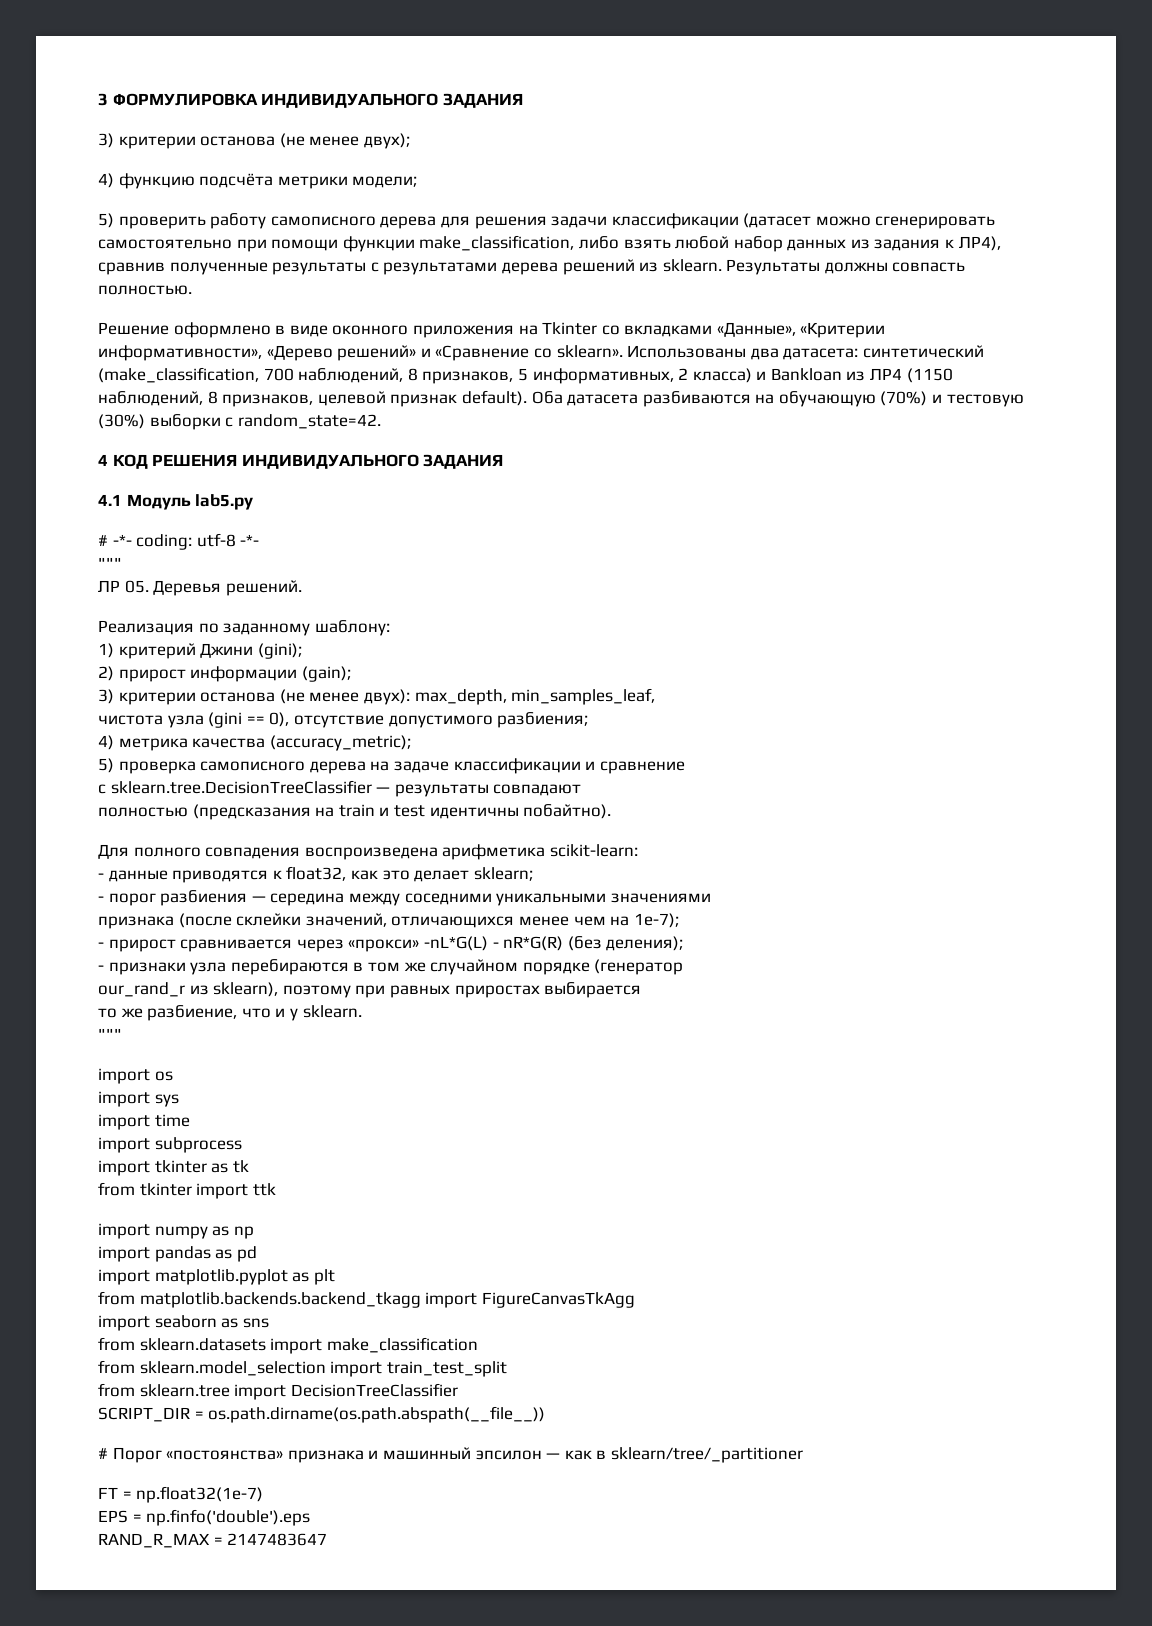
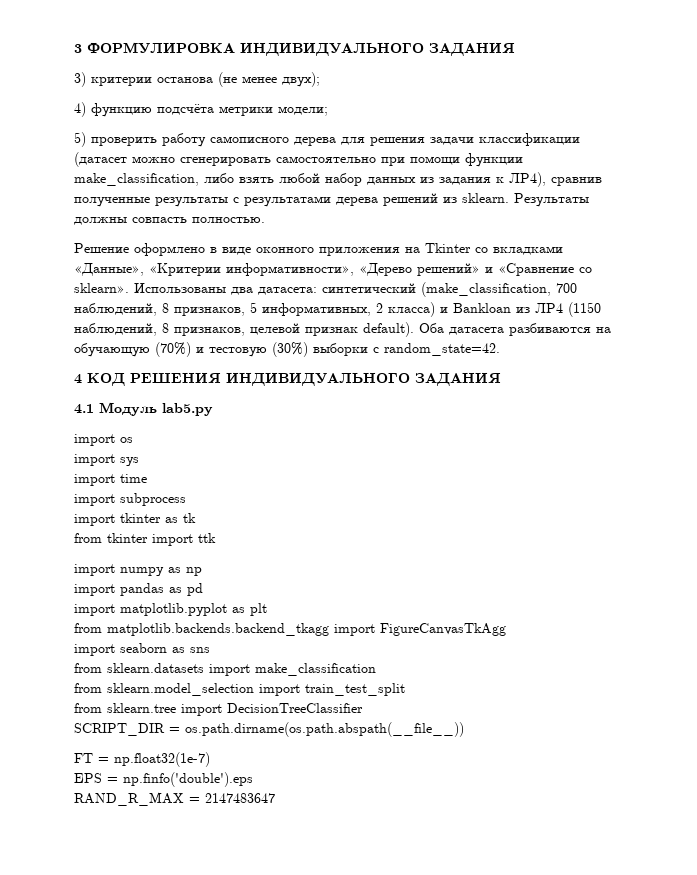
[98,533,260,550] [98,557,122,569] [98,580,302,596] [98,620,390,636] [98,643,302,659] [98,666,351,682] [98,688,656,705] [98,712,589,728] [98,735,411,751] [98,758,685,774] [98,780,582,797] [98,804,612,820] [98,844,638,860] [98,866,533,883] [98,890,711,906] [98,913,679,929] [98,936,684,952] [98,959,684,975] [98,982,642,998] [98,1005,362,1021] [98,1028,122,1040] // # -*- coding: utf-8 -*- // """ // ЛР 05. Деревья решений. // Реализация по заданному шаблону: // 1) критерий Джини (gini); // 2) прирост информации (gain); // 3) критерии останова (не менее двух): max_depth, min_samples_leaf, // чистота узла (gini == 0), отсутствие допустимого разбиения; // 4) метрика качества (accuracy_metric); // 5) проверка самописного дерева на задаче классификации и сравнение // с sklearn.tree.DecisionTreeClassifier — результаты совпадают // полностью (предсказания на train и test идентичны побайтно). // Для полного совпадения воспроизведена арифметика scikit-learn: // - данные приводятся к float32, как это делает sklearn; // - порог разбиения — середина между соседними уникальными значениями // признака (после склейки значений, отличающихся менее чем на 1e-7); // - прирост сравнивается через «прокси» -nL*G(L) - nR*G(R) (без деления); // - признаки узла перебираются в том же случайном порядке (генератор // our_rand_r из sklearn), поэтому при равных приростах выбирается // то же разбиение, что и у sklearn. // """ -> (213, 409) none
[98,1447,803,1463] // # Порог «постоянства» признака и машинный эпсилон — как в sklearn/tree/_partitioner -> (464, 729) none

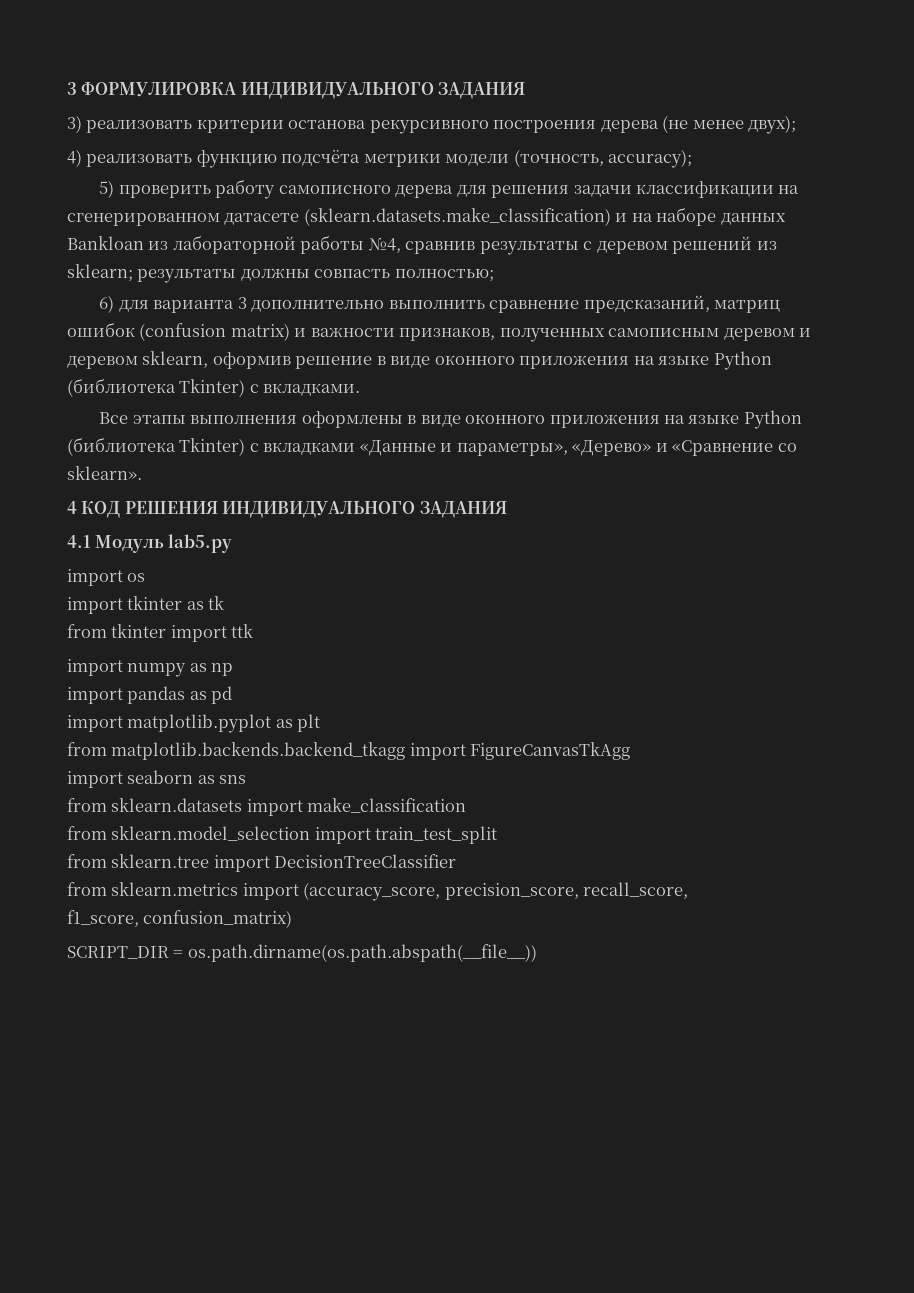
(86, 79) none -> [86,120,193,133] реализовать
(213, 80) none -> [369,119,659,134] рекурсивного построения дерева
(86, 109) none -> [86,154,193,167] реализовать
[278,106,328,116] модели; -> [445,149,693,168] модели (точность, accuracy);
[74,152,523,167] [74,172,602,187] [74,193,589,207] [74,217,265,225] [74,243,563,256] [74,263,592,276] [74,282,577,297] [74,302,601,317] [74,322,611,337] [74,342,500,357] (датасет можно сгенерировать самостоятельно при помощи функции make_classification, либо взять любой набор данных из задания к ЛР4), сравнив полученные результаты с результатами дерева решений из sklearn. Результаты должны совпасть полностью. // Решение оформлено в виде оконного приложения на Tkinter со вкладками «Данные», «Критерии информативности», «Дерево решений» и «Сравнение со sklearn». Использованы два датасета: синтетический (make_classification, 700 наблюдений, 8 признаков, 5 информативных, 2 класса) и Bankloan из ЛР4 (1150 наблюдений, 8 признаков, целевой признак default). Оба датасета разбиваются на обучающую (70%) и тестовую (30%) выборки с random_state=42. -> [778,185,800,194] [67,207,786,226] [67,235,777,255] [67,264,494,283] [99,295,780,313] [67,322,812,342] [67,351,772,370] [67,378,361,397] [99,410,802,429] [67,437,797,456] [67,466,142,480] на сгенерированном датасете (sklearn.datasets.make_classification) и на наборе данных Bankloan из лабораторной работы №4, сравнив результаты с деревом решений из sklearn; результаты должны совпасть полностью; // 6) для варианта 3 дополнительно выполнить сравнение предсказаний, матриц ошибок (confusion matrix) и важности признаков, полученных самописным деревом и деревом sklearn, оформив решение в виде оконного приложения на языке Python (библиотека Tkinter) с вкладками. // Все этапы выполнения оформлены в виде оконного приложения на языке Python (библиотека Tkinter) с вкладками «Данные и параметры», «Дерево» и «Сравнение со sklearn».
[74,454,139,466] [74,474,147,486] [74,493,186,506] // import sys // import time // import subprocess -> (146, 577) none
[74,722,464,737] [74,752,210,767] [74,772,253,787] [74,792,275,806] SCRIPT_DIR = os.path.dirname(os.path.abspath(__file__)) // FT = np.float32(1e-7) // EPS = np.finfo('double').eps // RAND_R_MAX = 2147483647 -> [67,882,689,901] [67,910,293,928] [67,944,537,962] from sklearn.metrics import (accuracy_score, precision_score, recall_score, // f1_score, confusion_matrix) // SCRIPT_DIR = os.path.dirname(os.path.abspath(__file__))

